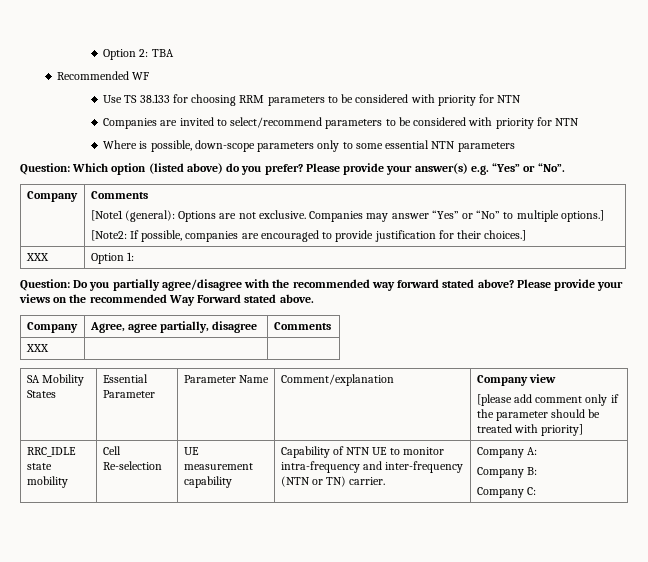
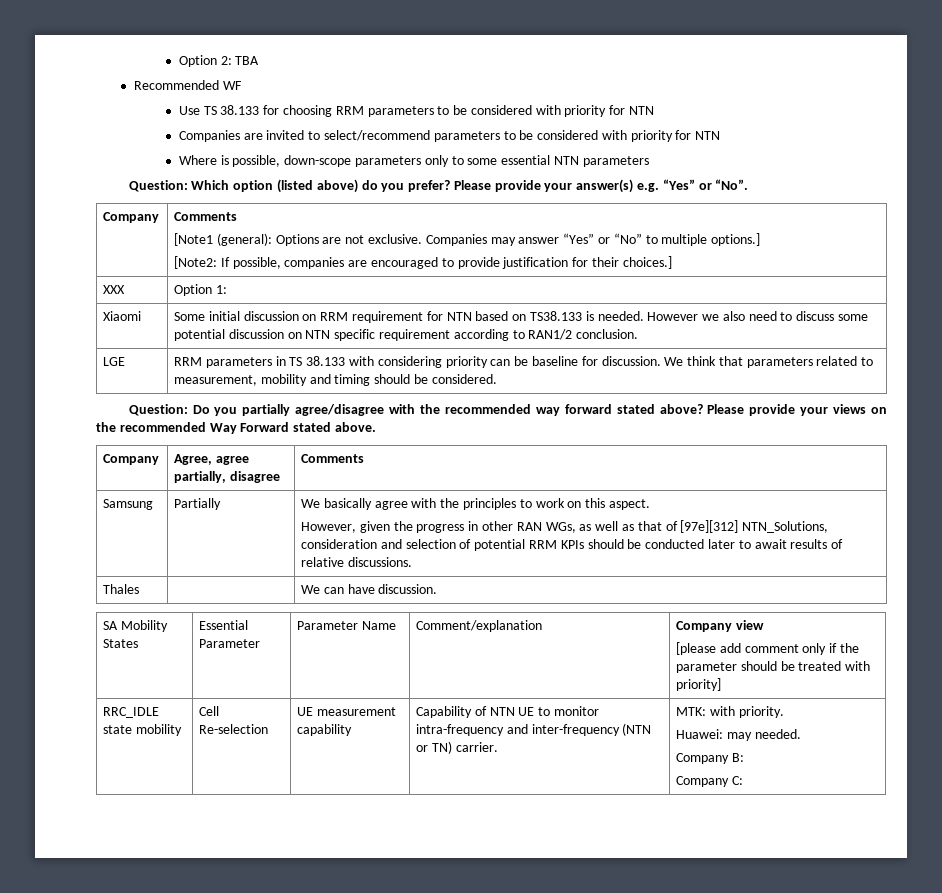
(134, 256) none -> [103,311,142,321] [174,311,868,323] [174,329,639,341] [103,357,126,366] [174,356,874,368] [174,374,497,386] // Xiaomi | Some initial discussion on RRM requirement for NTN based on TS38.133 is needed. However we also need to discuss some potential discussion on NTN specific requirement according to RAN1/2 conclusion. // LGE | RRM parameters in TS 38.133 with considering priority can be baseline for discussion. We think that parameters related to measurement, mobility and timing should be considered.
[25,344,49,352] XXX | | -> [103,499,154,510] [174,498,222,510] [301,498,650,510] [301,520,829,533] [301,539,844,551] [301,557,412,567] [103,584,140,594] [301,584,438,594] Samsung | Partially | We basically agree with the principles to work on this aspect. // However, given the progress in other RAN WGs, as well as that of [97e][312] NTN_Solutions, consideration and selection of potential RRM KPIs should be conducted later to await results of relative discussions. // Thales | | We can have discussion.
[476,447,537,458] Company A: -> [676,706,784,718] [676,729,801,741] MTK: with priority. // Huawei: may needed.

